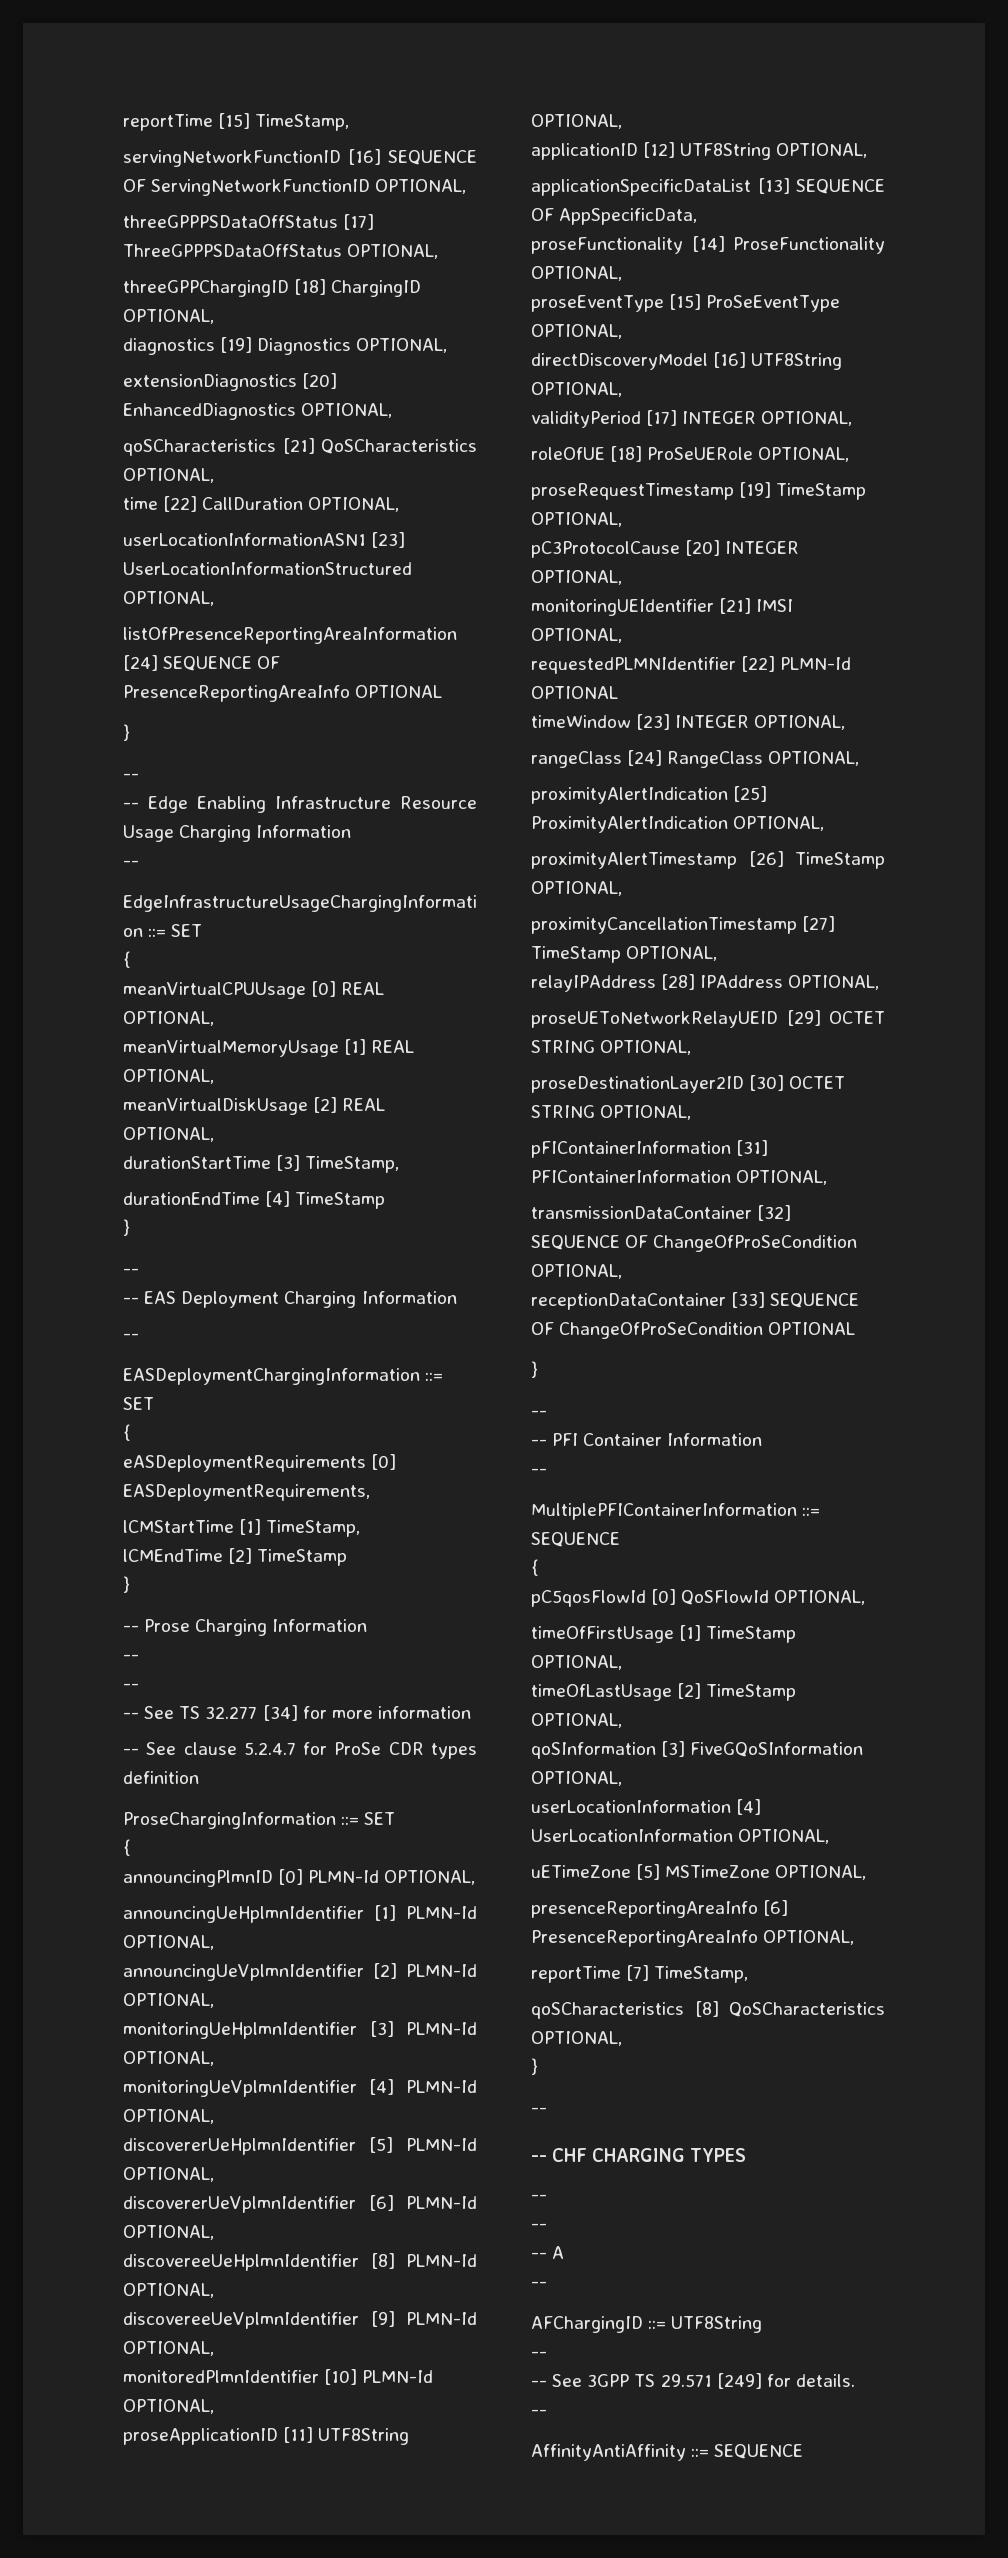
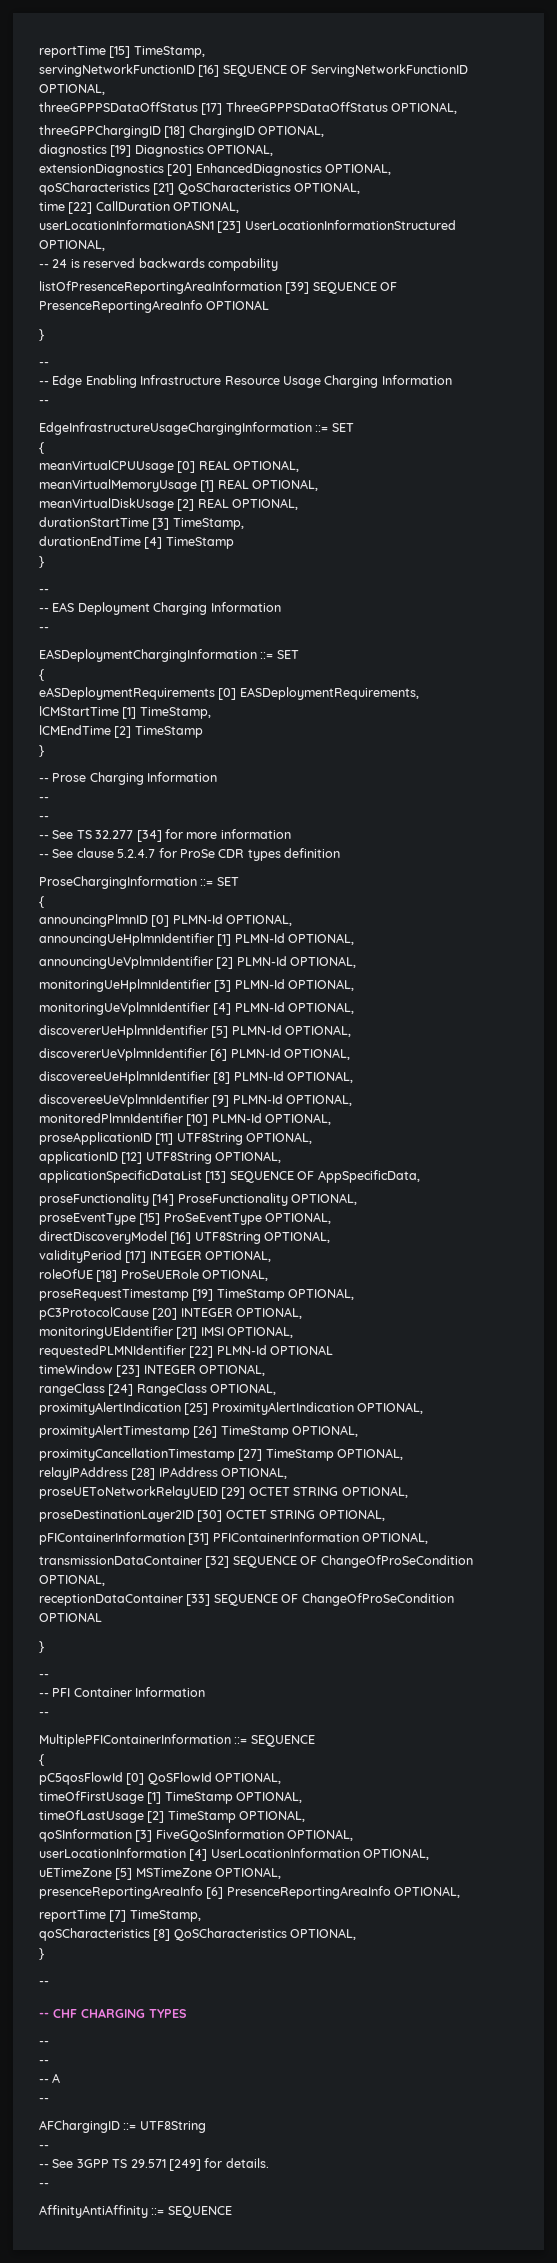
(214, 598) none -> [39,258,278,271] // -- 24 is reserved backwards compability
[123,655,158,671] [24] -> [285,282,310,294] [39]

